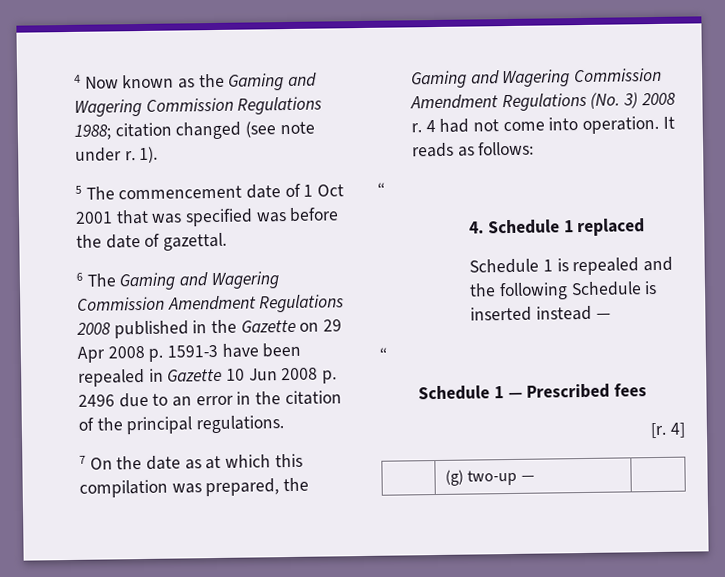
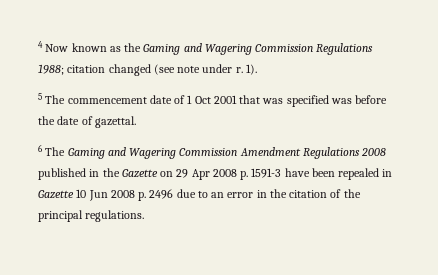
[78,453,303,470] [78,477,309,498] [410,67,662,89] [409,92,676,112] [410,115,675,134] [411,141,535,158] [377,182,385,196] [469,218,646,237] [469,256,674,276] [469,280,658,301] [470,305,611,322] [379,347,387,361] [418,383,647,401] [650,422,686,439] [445,469,535,486] // 7 On the date as at which this compilation was prepared, the Gaming and Wagering Commission Amendment Regulations (No. 3) 2008 r. 4 had not come into operation. It reads as follows: // “ // 4. Schedule 1 replaced // Schedule 1 is repealed and the following Schedule is inserted instead — // “ // Schedule 1 — Prescribed fees // [r. 4] // | (g) two-up — | -> (145, 216) none

